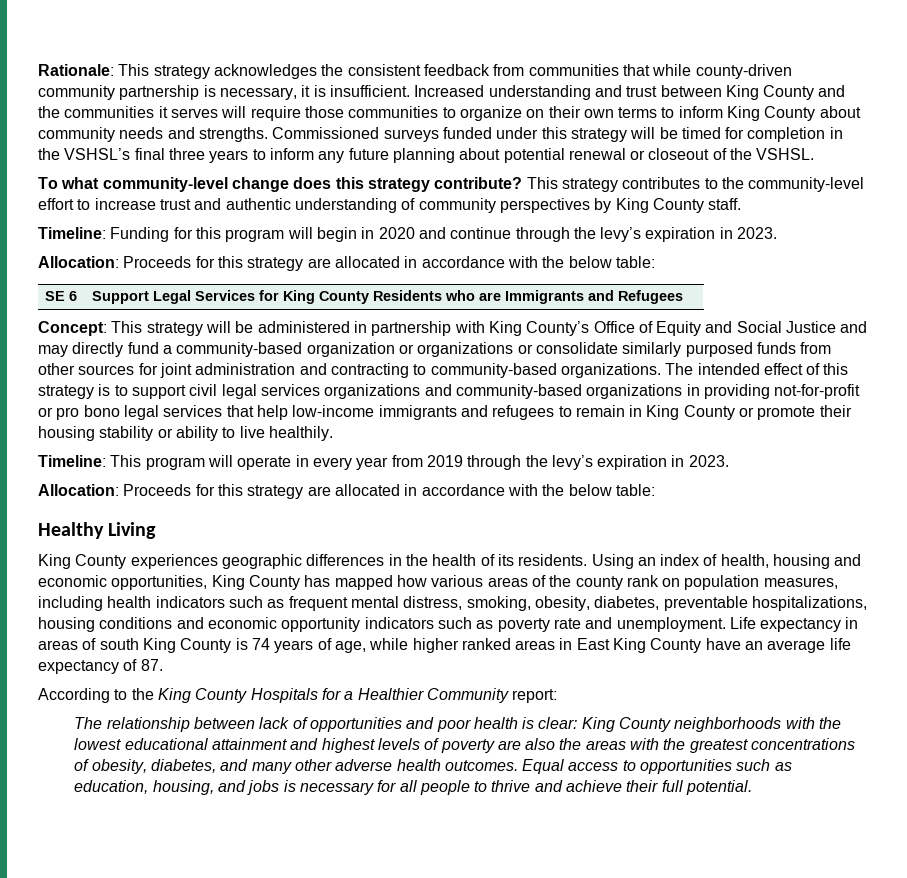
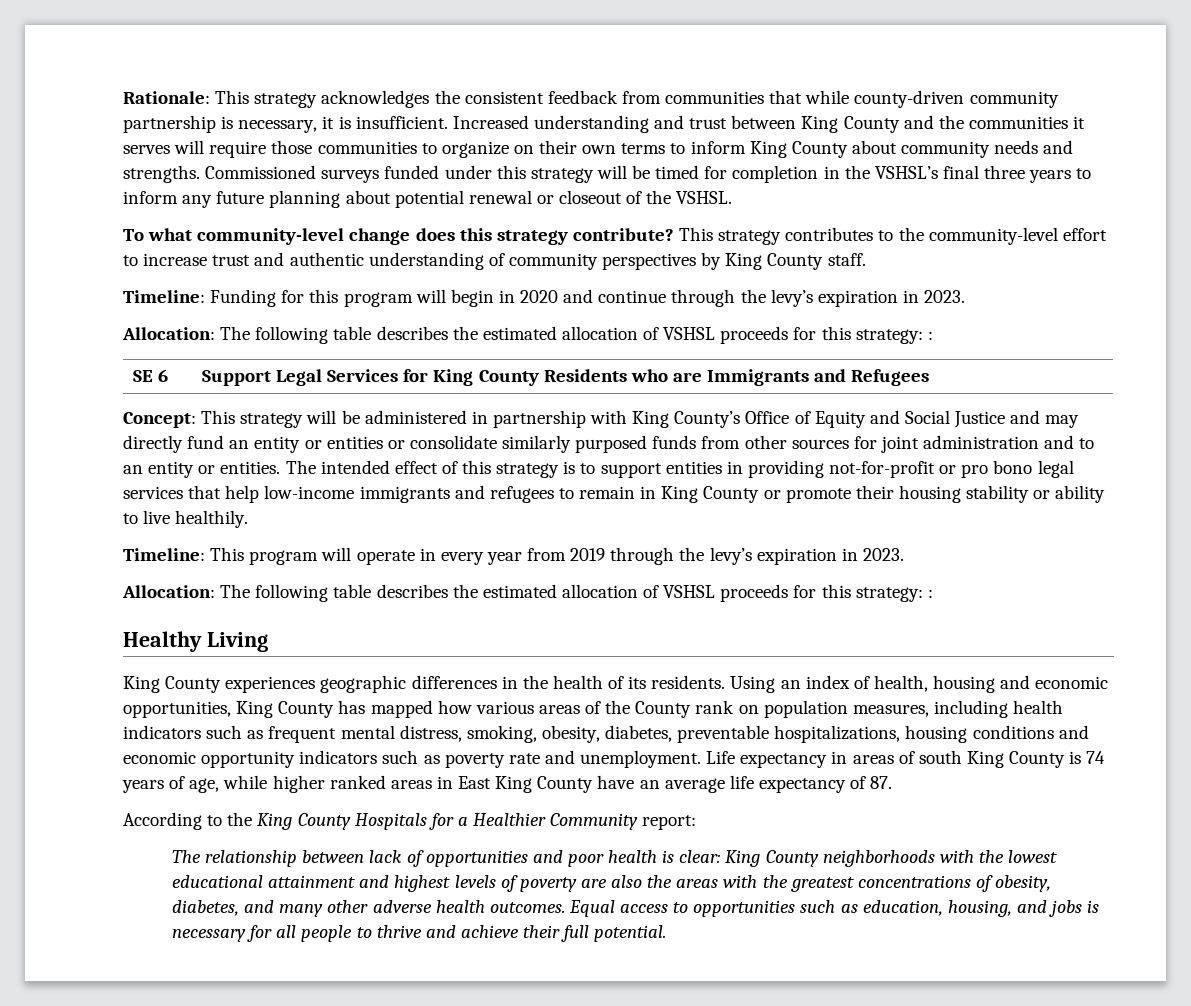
[123,256,655,271] Proceeds for this strategy are allocated in accordance with the below table: -> [220,326,933,344] The following table describes the estimated allocation of VSHSL proceeds for this strategy: :
[162,342,514,357] a community-based organization or organizations -> [229,436,383,453] an entity or entities
[330,363,661,378] contracting to community-based organizations. -> [1079,438,1095,449] [123,461,281,478] to an entity or entities.
[189,384,683,399] civil legal services organizations and community-based organizations -> [665,461,722,474] entities
[123,484,655,499] Proceeds for this strategy are allocated in accordance with the below table: -> [220,584,933,602] The following table describes the estimated allocation of VSHSL proceeds for this strategy: :
[575,576,623,590] county -> [635,701,692,718] County

